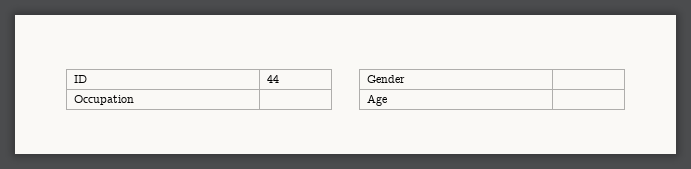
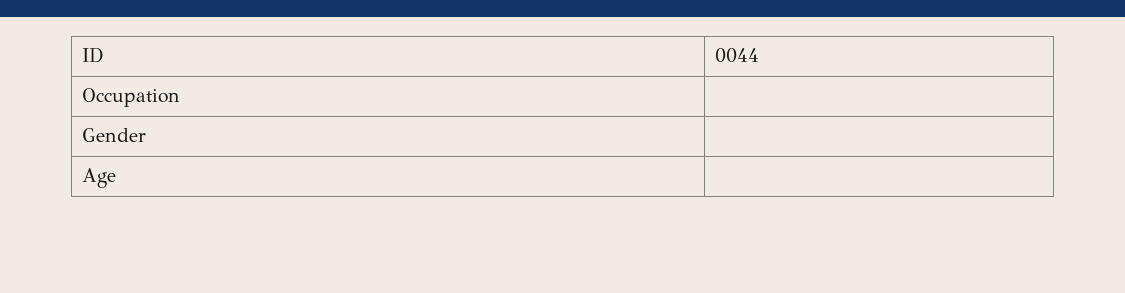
[266,75,279,83] 44 -> [714,48,759,63] 0044

